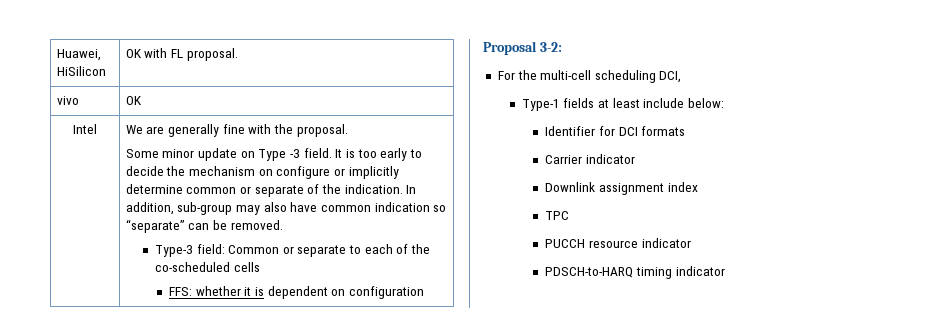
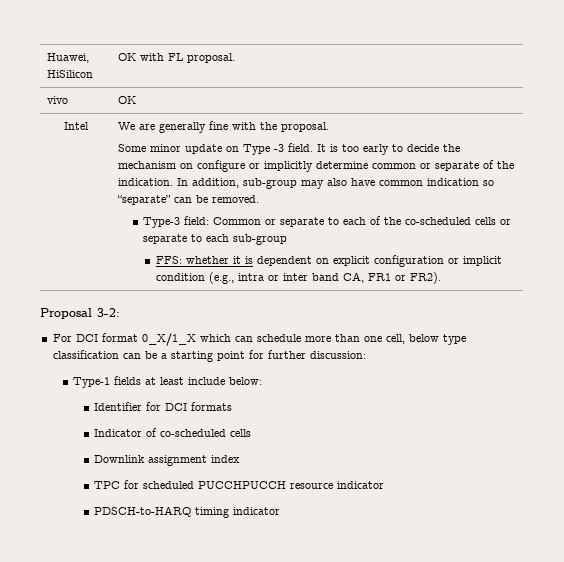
(260, 267) none -> [500,219,512,225] [143,234,288,245] or separate to each sub-group
(346, 292) none -> [332,256,370,266] explicit
[483,41,562,55] [497,70,682,83] // Proposal 3-2: // For the multi-cell scheduling DCI, -> [447,256,502,266] [155,272,441,284] [40,308,120,319] [52,333,466,346] [52,350,366,362] or implicit condition (e.g., intra or inter band CA, FR1 or FR2). // Proposal 3-2: // For DCI format 0_X/1_X which can schedule more than one cell, below type classification can be a starting point for further discussion:
[545,154,636,164] Carrier indicator -> [94,428,252,437] Indicator of co-scheduled cells
[545,239,586,248] // PUCCH -> [124,480,287,489] for scheduled PUCCHPUCCH

